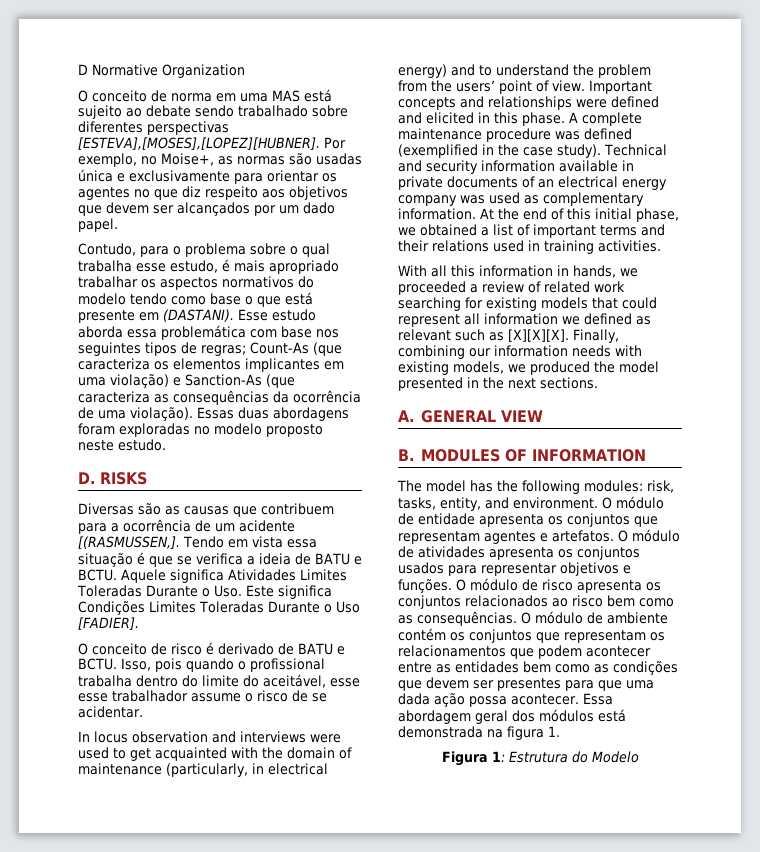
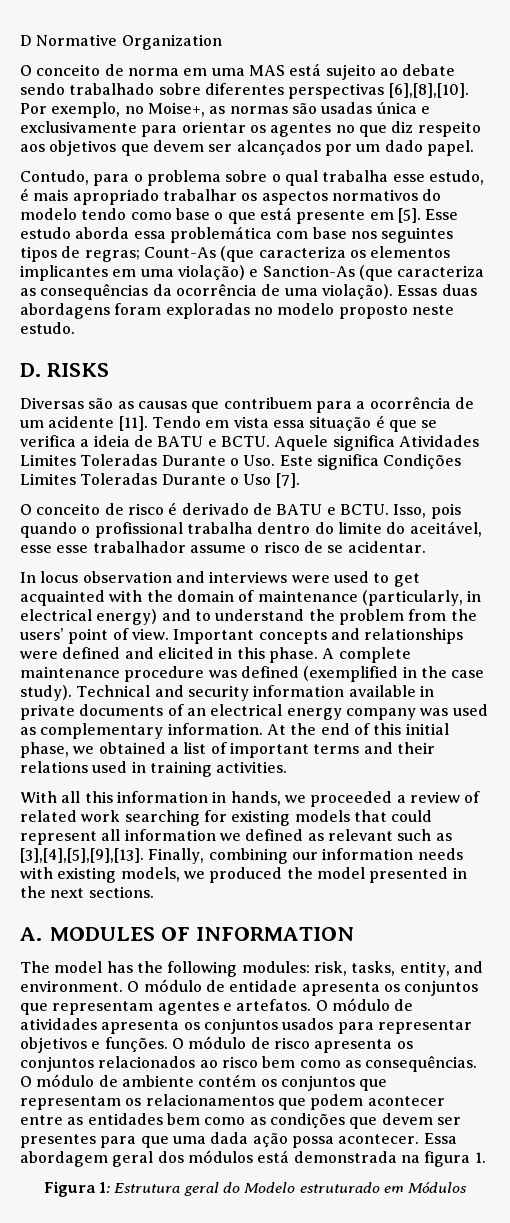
[78,137,320,150] [ESTEVA],[MOSES],[LOPEZ][HUBNER]. -> [388,83,469,98] [6],[8],[10].
[163,309,234,322] (DASTANI). -> [397,208,421,223] [5].
[78,536,180,549] [(RASMUSSEN,]. -> [118,416,148,431] [11].
[78,617,139,630] [FADIER]. -> [275,473,300,488] [7].
[508,329,569,342] [X][X][X]. -> [20,848,144,863] [3],[4],[5],[9],[13].
[420,410,543,423] [398,449,414,461] GENERAL VIEW // B. -> (42, 934) none
(568, 757) none -> [183,1182,219,1196] geral
(639, 757) none -> [299,1182,468,1193] estruturado em Módulos

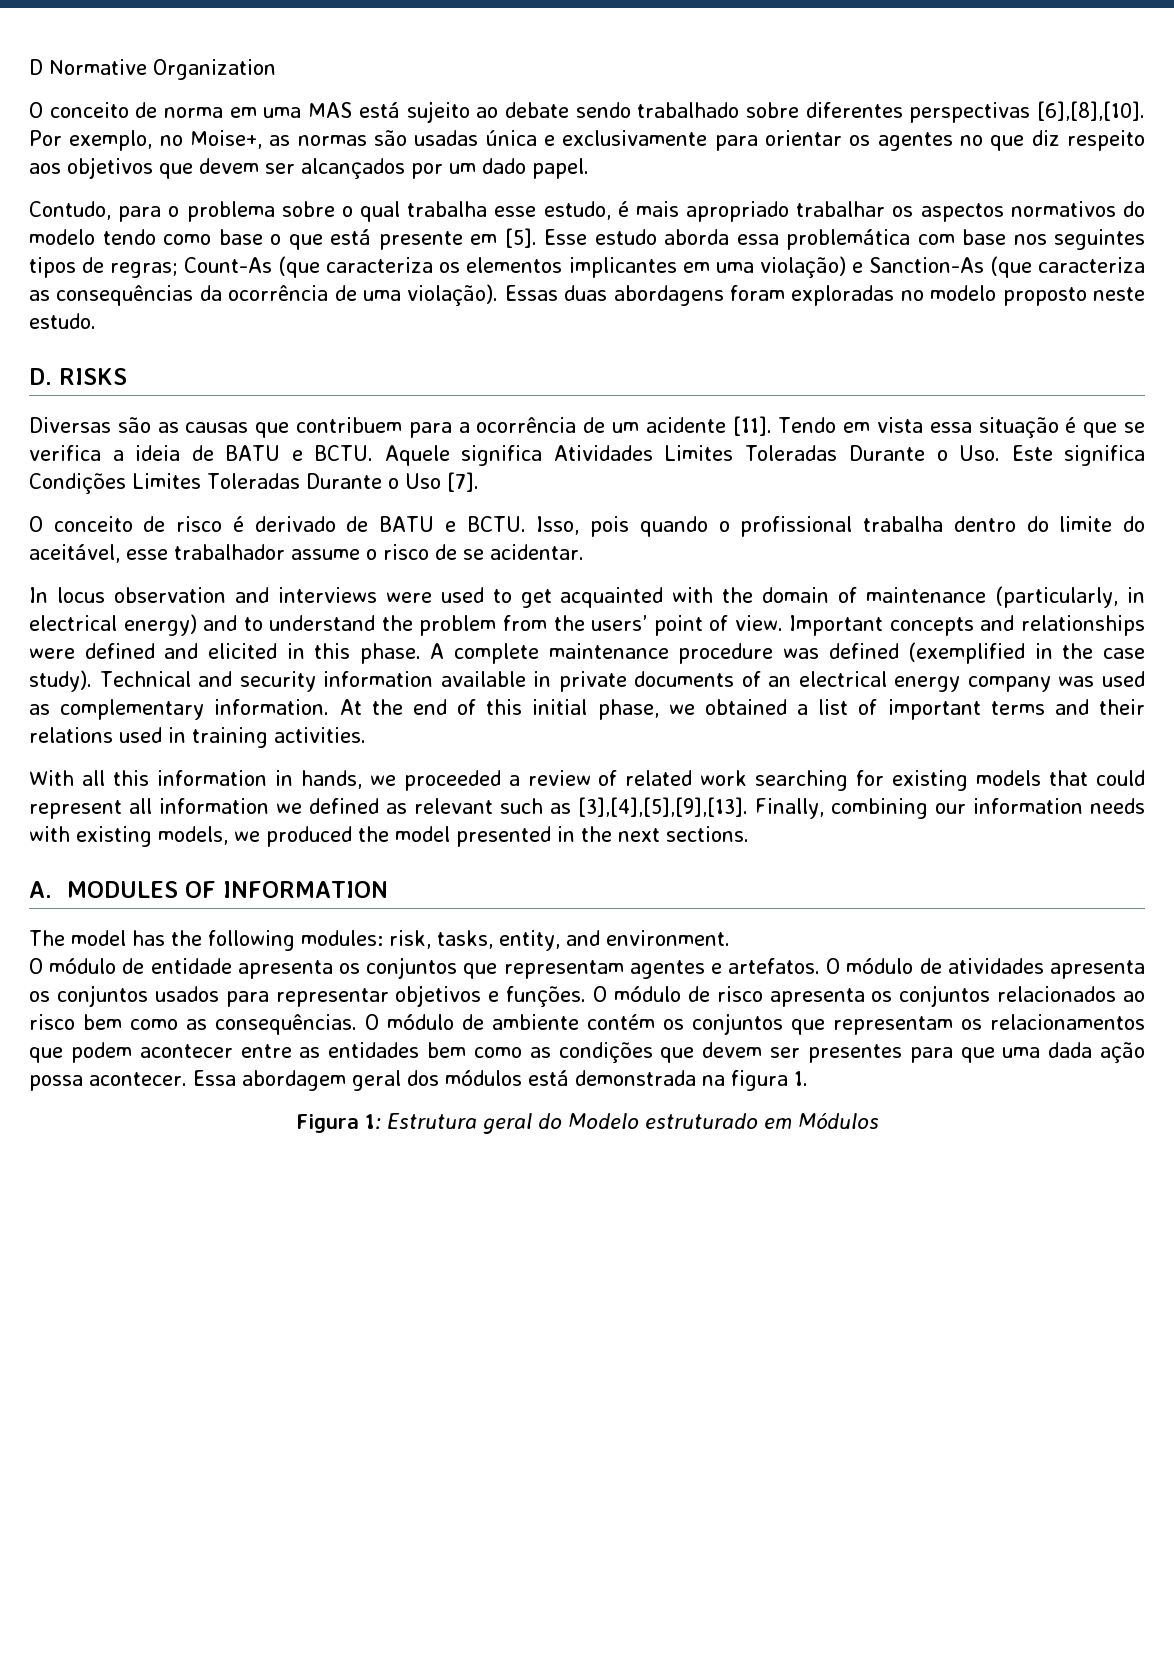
[56,545,89,553] esse -> (168, 554) none
(123, 986) none -> (730, 938) //

